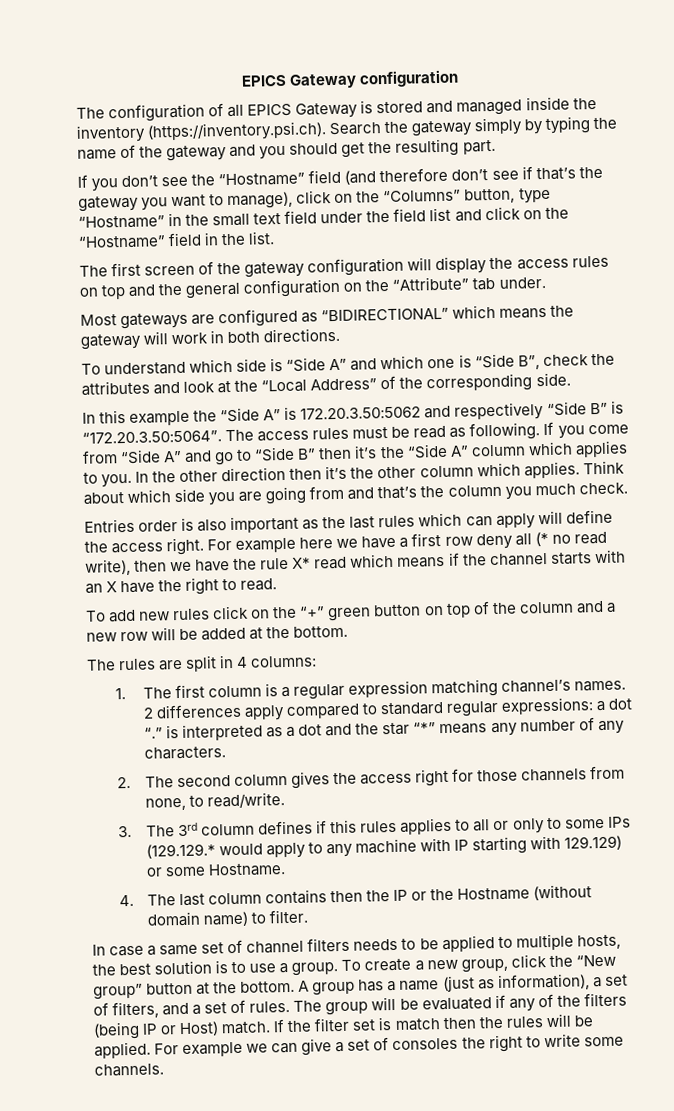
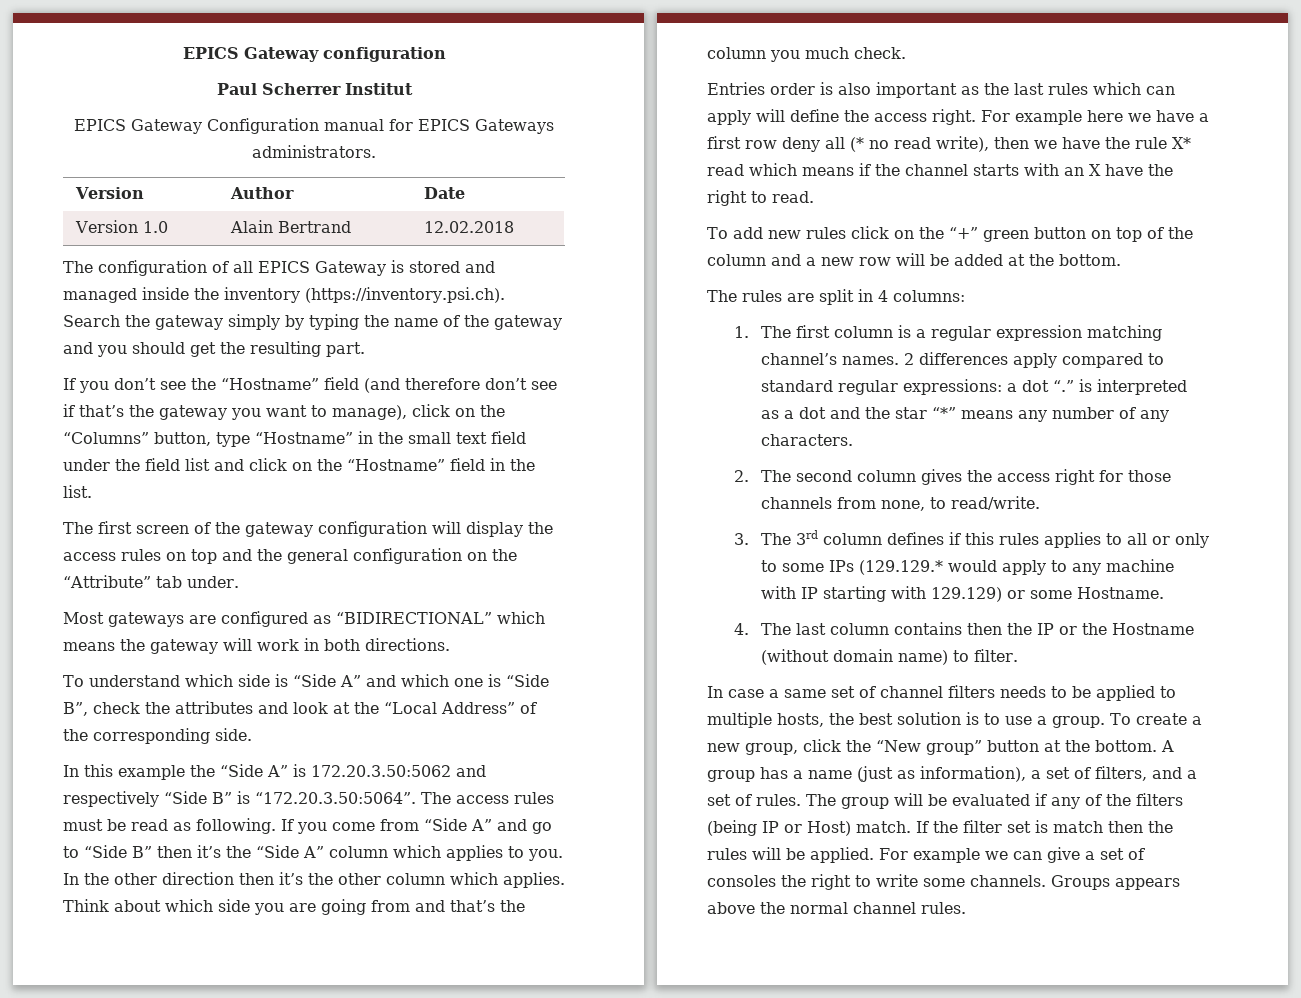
(460, 78) none -> [216,83,413,95] [74,118,554,134] [252,145,376,158] [74,187,144,199] [229,187,294,199] [423,187,465,199] [74,220,168,233] [229,220,351,233] [423,221,514,233] // Paul Scherrer Institut // EPICS Gateway Configuration manual for EPICS Gateways administrators. // Version | Author | Date // Version 1.0 | Alain Bertrand | 12.02.2018
(164, 1070) none -> [1051,875,1180,890] [707,902,966,914] Groups appears above the normal channel rules.

